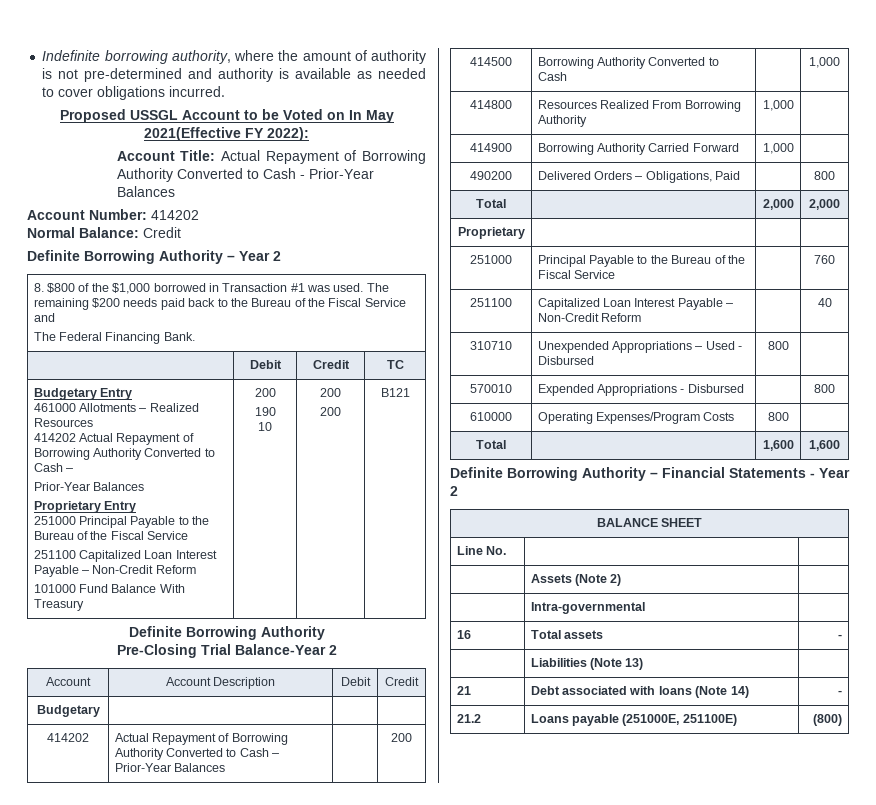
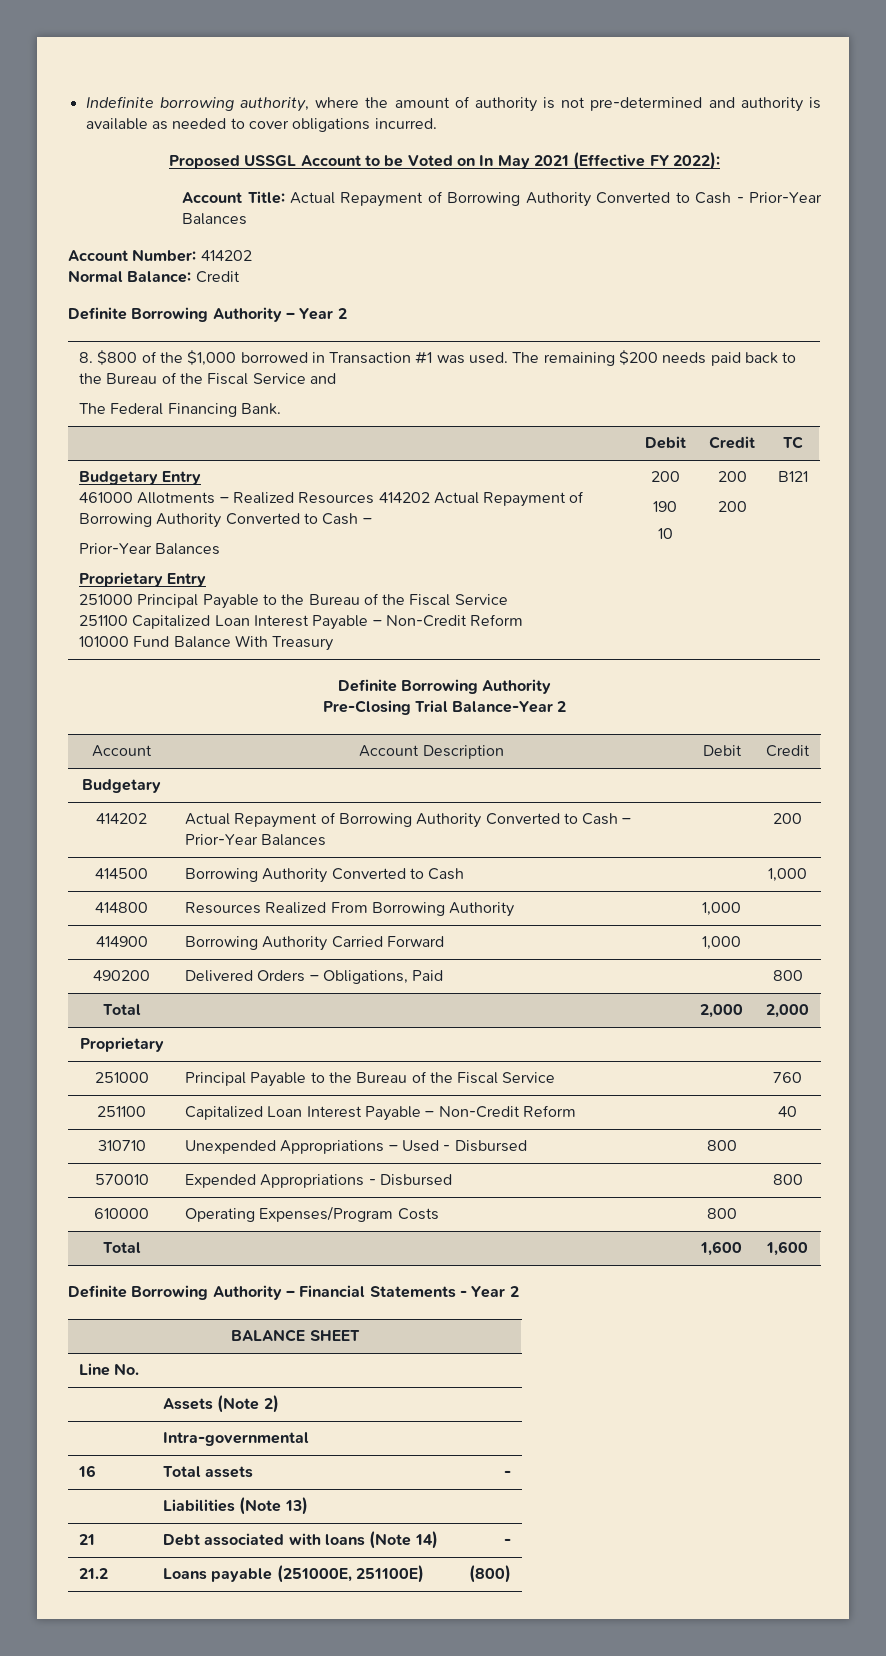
[144,127,241,141] 2021(Effective -> [533,152,646,170] 2021 (Effective
(93, 422) // -> (375, 498) none

